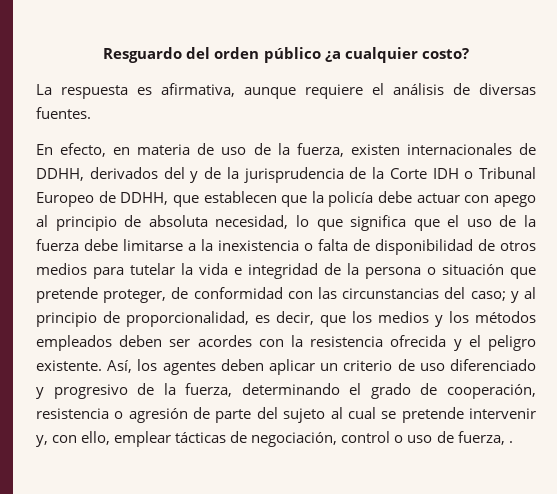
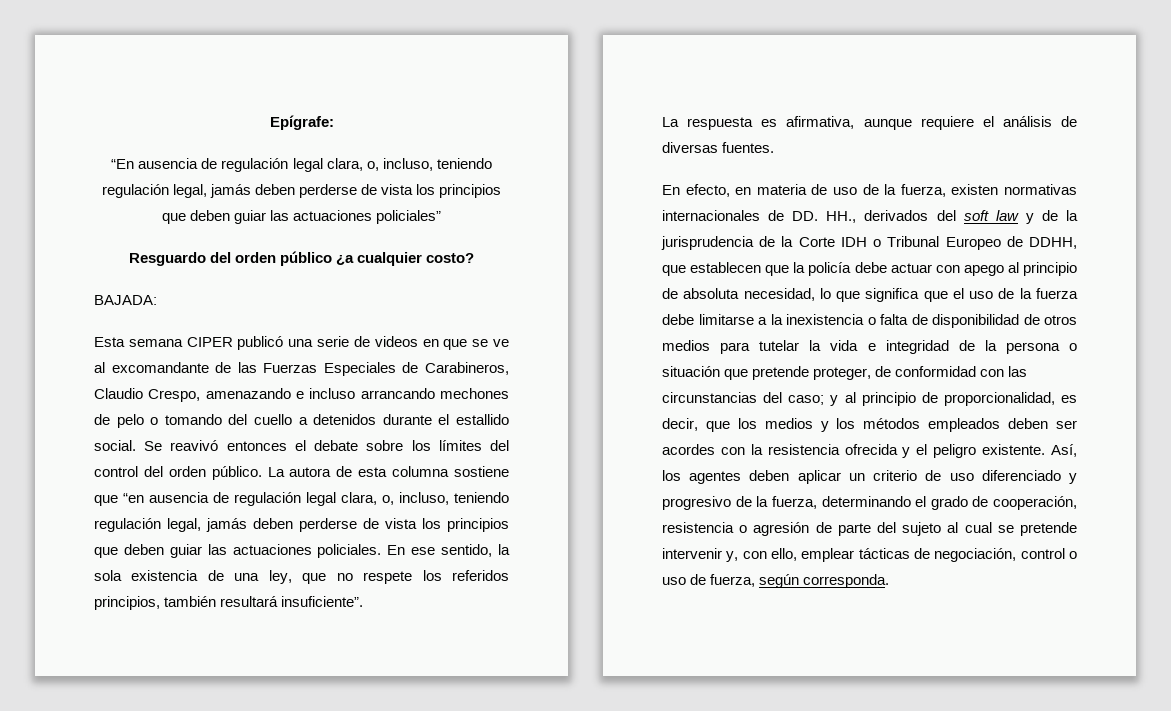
(103, 55) none -> [269,115,334,130] [111,158,492,172] [101,184,502,198] [161,210,442,224] Epígrafe: // “En ausencia de regulación legal clara, o, incluso, teniendo regulación legal, jamás deben perderse de vista los principios que deben guiar las actuaciones policiales” //
(469, 53) none -> [94,295,157,305] [94,336,509,350] [94,362,509,376] [94,388,509,402] [94,414,510,428] [94,440,510,451] [94,466,510,480] [94,492,509,506] [94,518,509,532] [94,544,511,558] [94,570,510,584] [94,596,364,610] // BAJADA: // Esta semana CIPER publicó una serie de videos en que se ve al excomandante de las Fuerzas Especiales de Carabineros, Claudio Crespo, amenazando e incluso arrancando mechones de pelo o tomando del cuello a detenidos durante el estallido social. Se reavivó entonces el debate sobre los límites del control del orden público. La autora de esta columna sostiene que “en ausencia de regulación legal clara, o, incluso, teniendo regulación legal, jamás deben perderse de vista los principios que deben guiar las actuaciones policiales. En ese sentido, la sola existencia de una ley, que no respete los referidos principios, también resultará insuficiente”.
(400, 149) none -> [1004,184,1077,195] normativas
[36,167,185,181] DDHH, derivados del -> [792,210,1019,223] DD. HH., derivados del soft law
[508,441,513,443] . -> [759,574,890,588] según corresponda.

